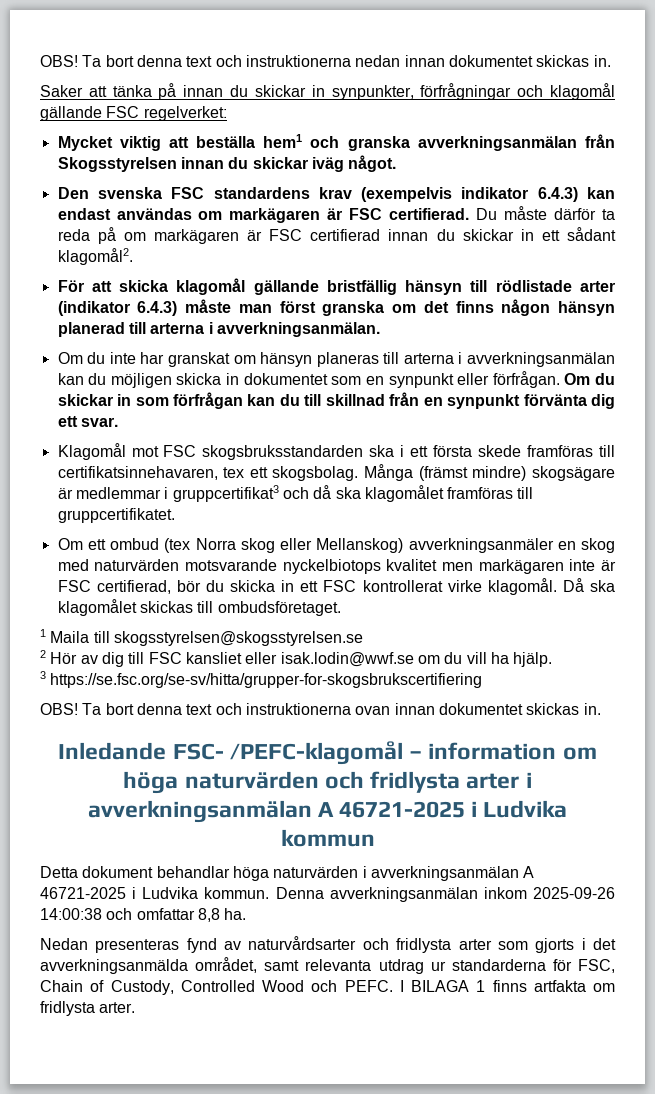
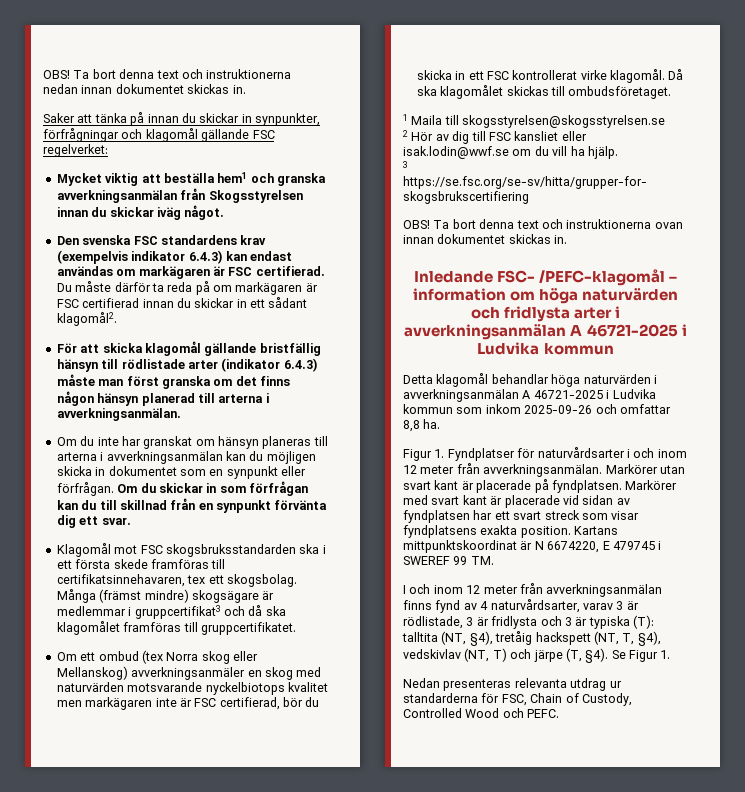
[82,866,154,878] dokument -> [436,373,489,387] klagomål
[204,887,478,902] kommun. Denna avverkningsanmälan -> [403,404,483,414] kommun som
[40,908,102,920] 14:00:38 -> (593, 409) none
[40,936,617,953] [40,957,300,974] Nedan presenteras fynd av naturvårdsarter och fridlysta arter som gjorts i det avverkningsanmälda området, samt -> [403,447,687,461] [403,463,685,477] [403,479,678,493] [403,495,630,508] [403,510,640,523] [403,525,619,538] [403,540,662,553] [403,556,494,565] [403,583,663,597] [403,599,639,613] [403,615,654,629] [402,631,661,646] [403,648,671,663] [403,678,512,691] Figur 1. Fyndplatser för naturvårdsarter i och inom 12 meter från avverkningsanmälan. Markörer utan svart kant är placerade på fyndplatsen. Markörer med svart kant är placerade vid sidan av fyndplatsen har ett svart streck som visar fyndplatsens exakta position. Kartans mittpunktskoordinat är N 6674220, E 479745 i SWEREF 99 TM. // I och inom 12 meter från avverkningsanmälan finns fynd av 4 naturvårdsarter, varav 3 är rödlistade, 3 är fridlysta och 3 är typiska (T): talltita (NT, §4), tretåig hackspett (NT, T, §4), vedskivlav (NT, T) och järpe (T, §4). Se Figur 1. // Nedan presenteras
[399,980,615,992] [40,1001,136,1016] I BILAGA 1 finns artfakta om fridlysta arter. -> (560, 713) none

